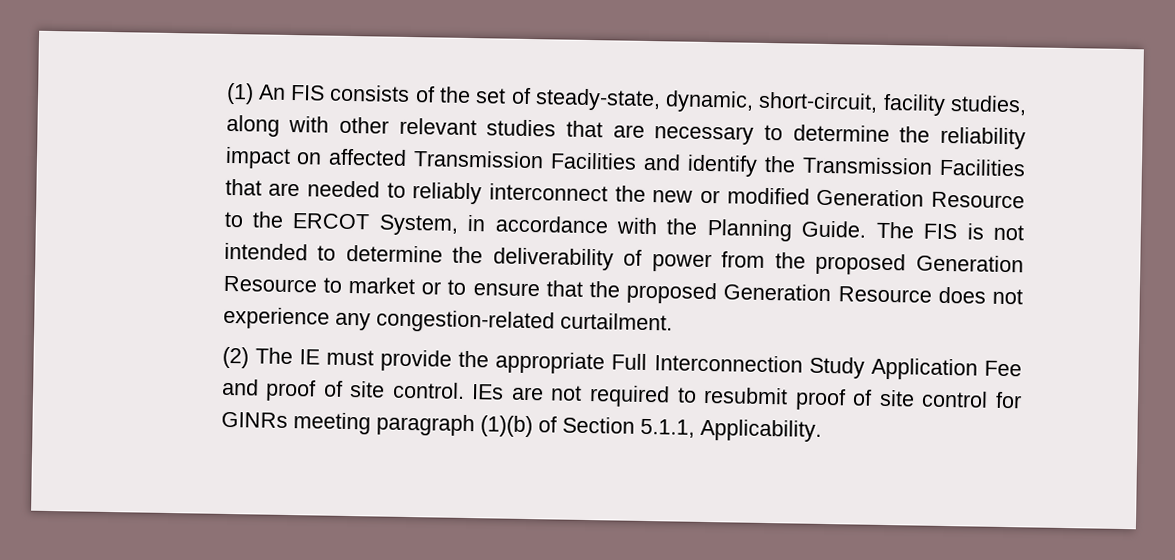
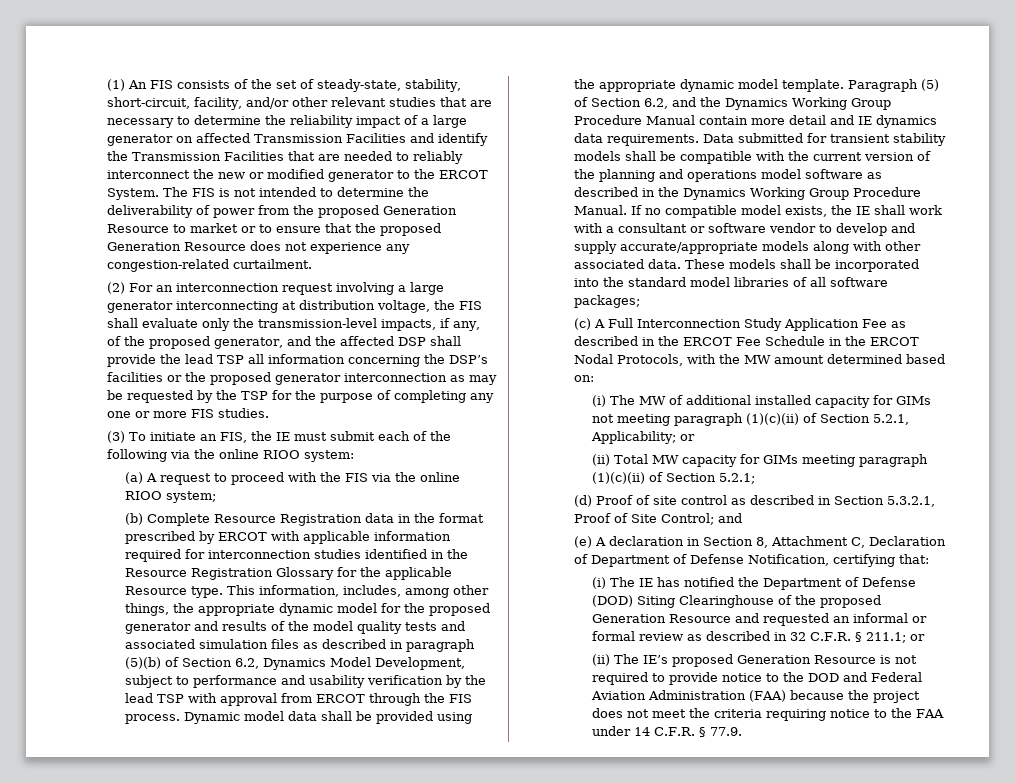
[665,90,1028,116] [225,114,330,137] dynamic, short-circuit, facility studies, along with -> [404,79,461,92] [106,97,289,110] stability, short-circuit, facility, and/or
(291, 157) none -> [403,115,467,128] [106,134,173,146] of a large generator
[816,188,1025,209] Generation Resource -> [327,170,394,182] generator
[378,214,868,242] System, in accordance with the Planning Guide. -> [106,188,159,200] System.
[254,347,606,375] The IE must provide the appropriate -> [128,282,444,295] [106,300,482,313] [106,318,480,331] [106,336,461,349] [106,354,488,367] [106,372,497,385] [106,390,494,403] [106,408,269,418] [106,431,451,443] [106,449,354,462] [124,472,460,485] [124,491,216,503] [124,513,484,526] [124,531,451,544] [124,549,468,562] [124,567,452,580] [124,585,489,598] [124,603,490,616] [124,621,465,634] [124,639,475,652] [124,657,465,670] [124,675,486,688] [124,693,472,706] [124,711,472,724] [573,79,939,92] [573,97,891,110] [573,115,937,128] [573,133,946,146] [573,151,931,164] [573,169,882,182] [573,187,921,200] [573,205,942,218] [573,223,915,236] [573,241,921,254] [573,259,919,272] [573,277,888,287] [573,295,640,308] [573,318,605,330] For an interconnection request involving a large generator interconnecting at distribution voltage, the FIS shall evaluate only the transmission-level impacts, if any, of the proposed generator, and the affected DSP shall provide the lead TSP all information concerning the DSP’s facilities or the proposed generator interconnection as may be requested by the TSP for the purpose of completing any one or more FIS studies. // (3) To initiate an FIS, the IE must submit each of the following via the online RIOO system: // (a) A request to proceed with the FIS via the online RIOO system; // (b) Complete Resource Registration data in the format prescribed by ERCOT with applicable information required for interconnection studies identified in the Resource Registration Glossary for the applicable Resource type. This information, includes, among other things, the appropriate dynamic model for the proposed generator and results of the model quality tests and associated simulation files as described in paragraph (5)(b) of Section 6.2, Dynamics Model Development, subject to performance and usability verification by the lead TSP with approval from ERCOT through the FIS process. Dynamic model data shall be provided using the appropriate dynamic model template. Paragraph (5) of Section 6.2, and the Dynamics Working Group Procedure Manual contain more detail and IE dynamics data requirements. Data submitted for transient stability models shall be compatible with the current version of the planning and operations model software as described in the Dynamics Working Group Procedure Manual. If no compatible model exists, the IE shall work with a consultant or software vendor to develop and supply accurate/appropriate models along with other associated data. These models shall be incorporated into the standard model libraries of all software packages; // (c) A
[221,378,1022,411] [220,411,822,442] and proof of site control. IEs are not required to resubmit proof of site control for GINRs meeting paragraph (1)(b) of Section 5.1.1, Applicability. -> [890,321,906,328] [573,336,919,346] [573,354,945,366] [573,375,594,382] [592,395,932,408] [592,413,910,426] [591,431,696,444] [592,454,929,467] [592,472,756,484] [573,495,935,507] [573,513,742,525] [573,536,946,548] [573,554,929,567] [592,577,917,590] [592,595,882,608] [592,613,928,626] [592,631,926,643] [592,654,918,667] [592,672,923,685] [591,690,921,703] [592,708,945,721] [592,726,743,737] as described in the ERCOT Fee Schedule in the ERCOT Nodal Protocols, with the MW amount determined based on: // (i) The MW of additional installed capacity for GIMs not meeting paragraph (1)(c)(ii) of Section 5.2.1, Applicability; or // (ii) Total MW capacity for GIMs meeting paragraph (1)(c)(ii) of Section 5.2.1; // (d) Proof of site control as described in Section 5.3.2.1, Proof of Site Control; and // (e) A declaration in Section 8, Attachment C, Declaration of Department of Defense Notification, certifying that: // (i) The IE has notified the Department of Defense (DOD) Siting Clearinghouse of the proposed Generation Resource and requested an informal or formal review as described in 32 C.F.R. § 211.1; or // (ii) The IE’s proposed Generation Resource is not required to provide notice to the DOD and Federal Aviation Administration (FAA) because the project does not meet the criteria requiring notice to the FAA under 14 C.F.R. § 77.9.

